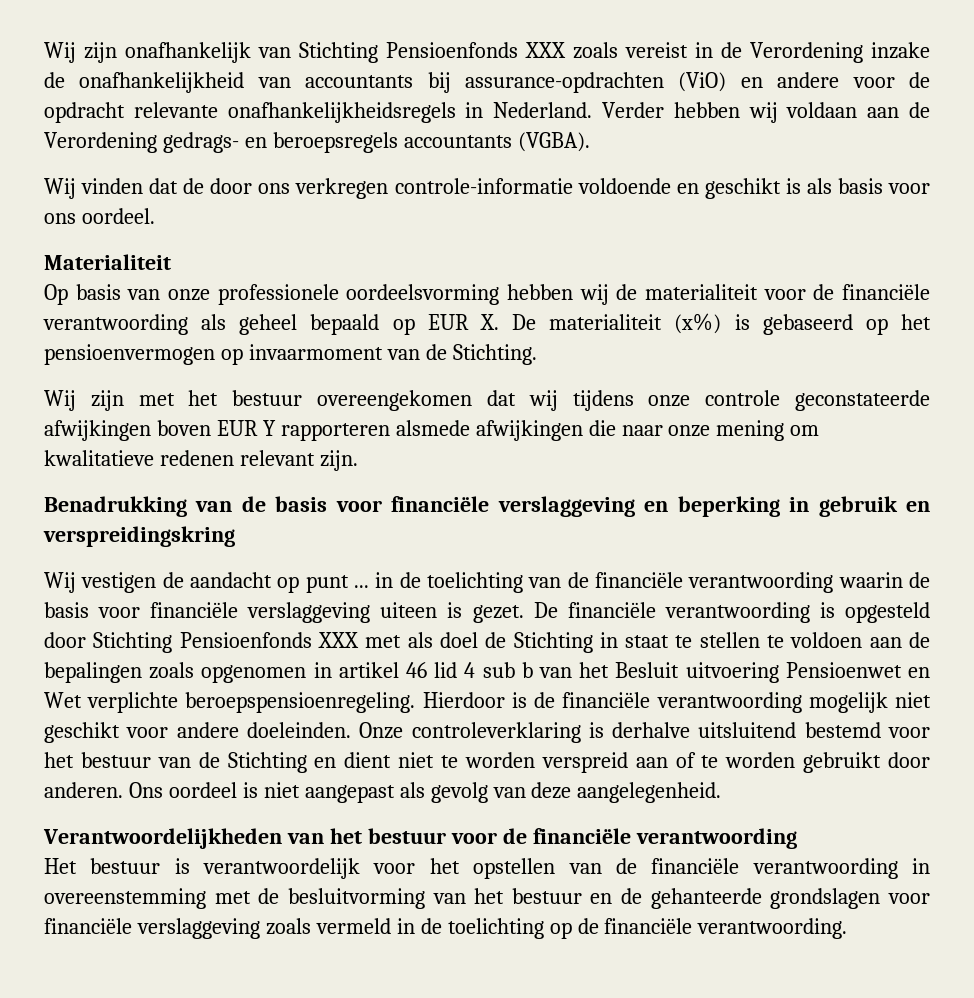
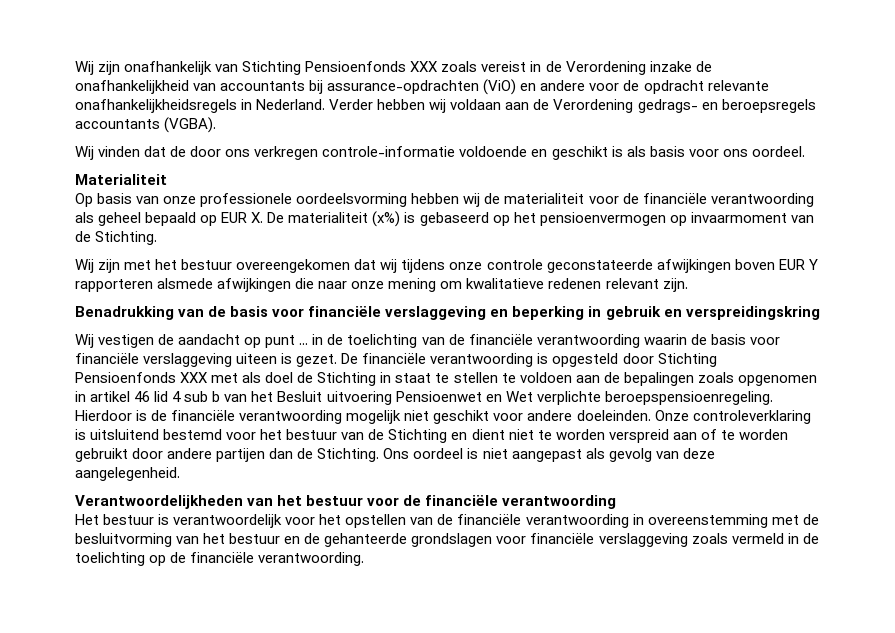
[612,722,691,738] derhalve -> (86, 434) none
[44,782,123,798] anderen. -> [167,448,380,462] andere partijen dan de Stichting.

